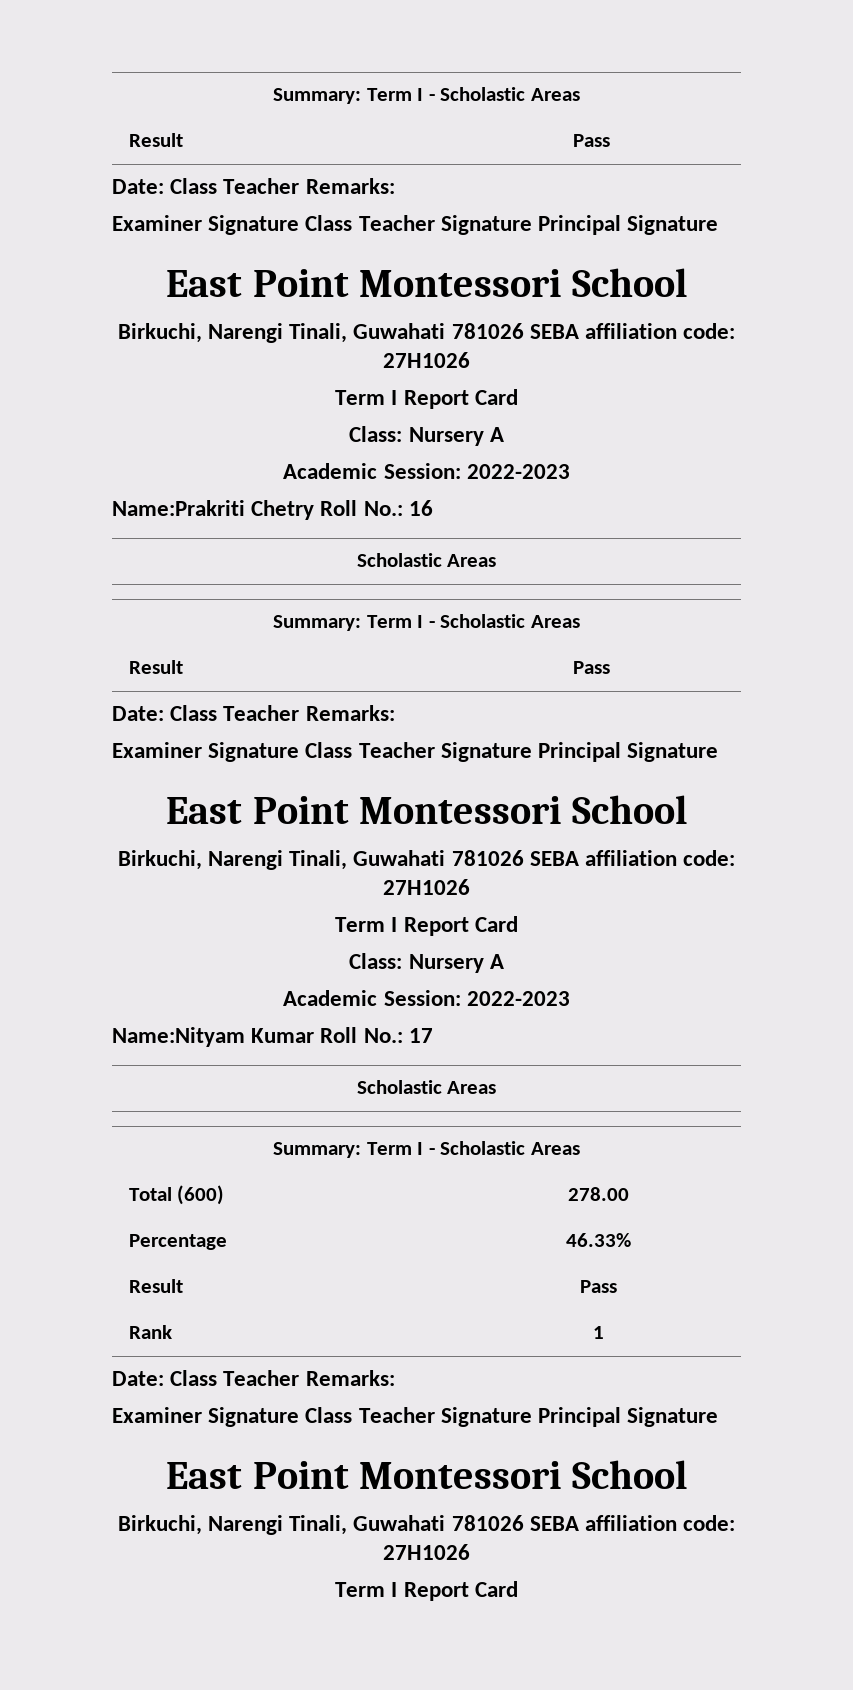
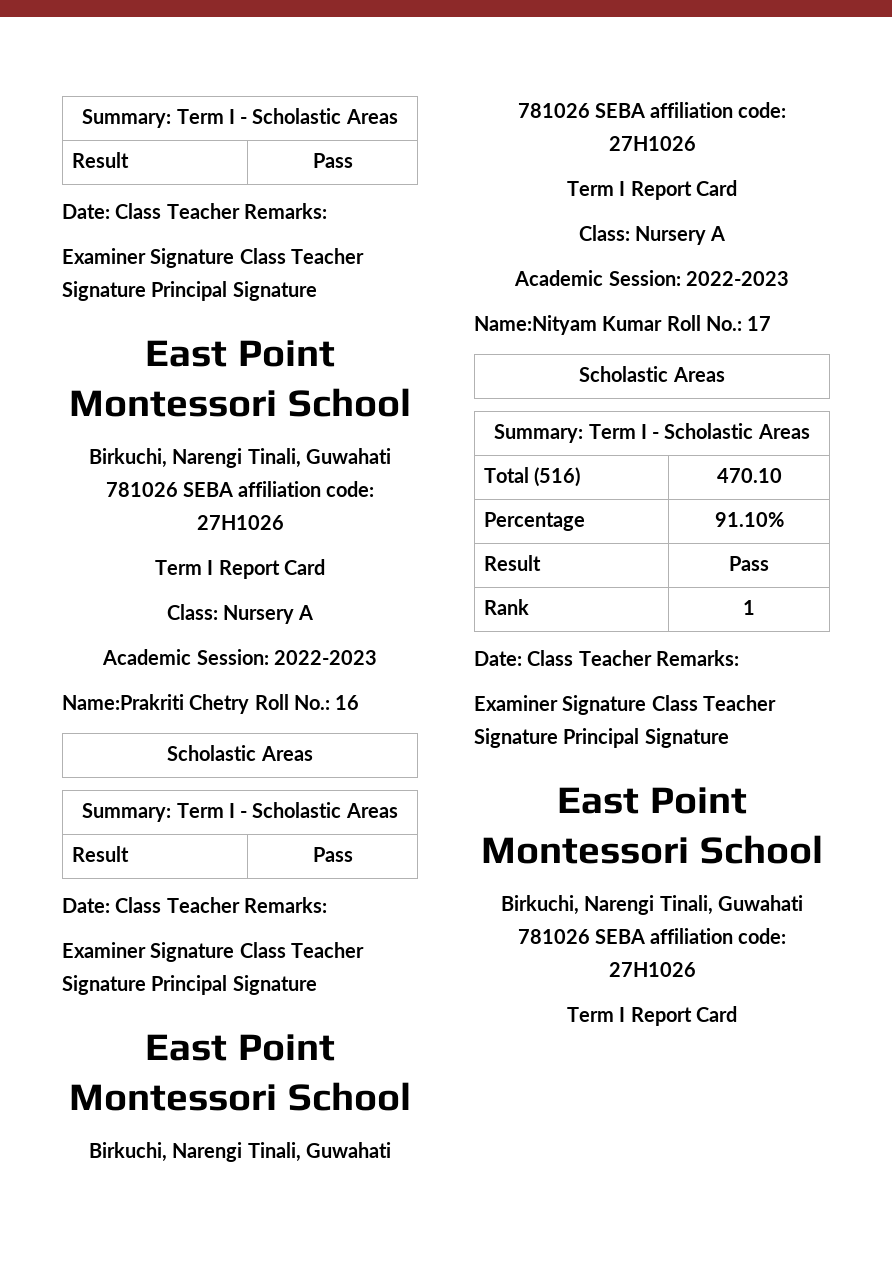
[177,1185,225,1205] [567,1187,629,1201] (600) | 278.00 -> [534,467,581,487] [716,468,782,483] (516) | 470.10
[565,1233,631,1247] 46.33% -> [714,512,784,527] 91.10%

